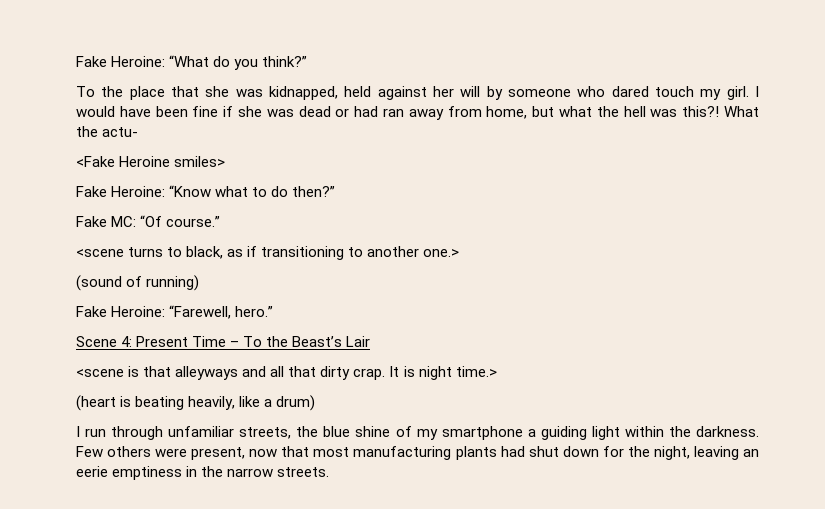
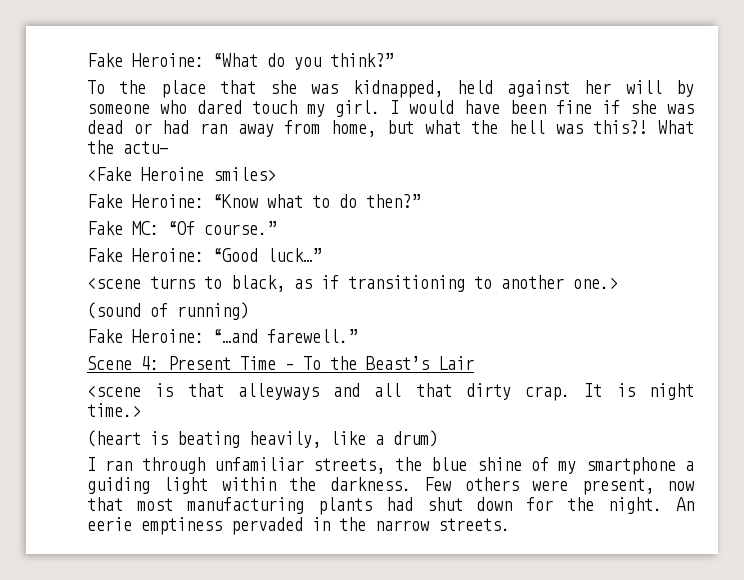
(221, 221) none -> [87,248,321,262] // Fake Heroine: “Good luck…”
[169,305,274,319] “Farewell, hero.” -> [213,329,357,343] “…and farewell.”
[85,428,107,437] run -> [105,460,133,471] ran
[653,446,759,460] night, leaving an -> [608,497,694,514] night. An
(183, 473) none -> [231,517,303,535] pervaded

